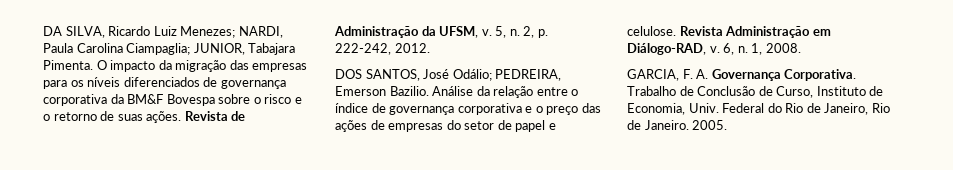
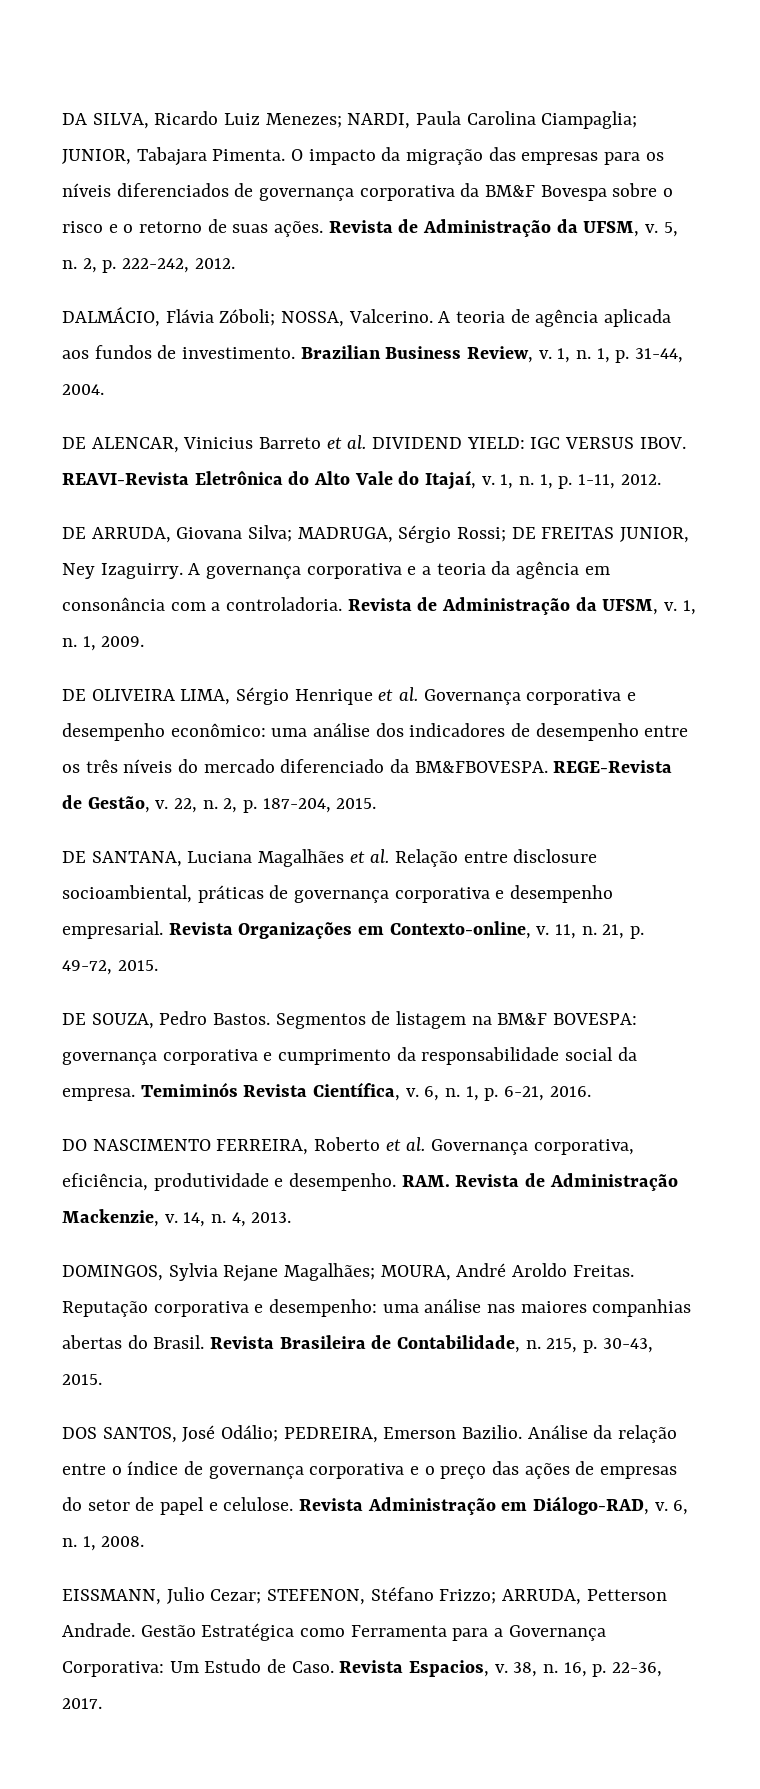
(430, 48) none -> [62,307,672,327] [62,345,684,363] [62,384,104,395] [62,435,686,453] [62,470,661,490] [62,525,690,543] [62,561,610,579] [62,597,696,615] [62,636,145,651] [62,687,637,705] [62,723,689,741] [62,759,673,773] [62,795,377,813] [62,849,598,867] [62,885,614,903] [62,921,645,939] [62,960,158,975] [62,1011,638,1029] [62,1047,637,1065] [62,1082,591,1101] [62,1137,634,1155] [62,1173,678,1191] [62,1209,292,1227] [62,1263,634,1282] [62,1299,692,1317] [62,1335,653,1353] [62,1374,102,1385] // DALMÁCIO, Flávia Zóboli; NOSSA, Valcerino. A teoria de agência aplicada aos fundos de investimento. Brazilian Business Review, v. 1, n. 1, p. 31-44, 2004. // DE ALENCAR, Vinicius Barreto et al. DIVIDEND YIELD: IGC VERSUS IBOV. REAVI-Revista Eletrônica do Alto Vale do Itajaí, v. 1, n. 1, p. 1-11, 2012. // DE ARRUDA, Giovana Silva; MADRUGA, Sérgio Rossi; DE FREITAS JUNIOR, Ney Izaguirry. A governança corporativa e a teoria da agência em consonância com a controladoria. Revista de Administração da UFSM, v. 1, n. 1, 2009. // DE OLIVEIRA LIMA, Sérgio Henrique et al. Governança corporativa e desempenho econômico: uma análise dos indicadores de desempenho entre os três níveis do mercado diferenciado da BM&FBOVESPA. REGE-Revista de Gestão, v. 22, n. 2, p. 187-204, 2015. // DE SANTANA, Luciana Magalhães et al. Relação entre disclosure socioambiental, práticas de governança corporativa e desempenho empresarial. Revista Organizações em Contexto-online, v. 11, n. 21, p. 49-72, 2015. // DE SOUZA, Pedro Bastos. Segmentos de listagem na BM&F BOVESPA: governança corporativa e cumprimento da responsabilidade social da empresa. Temiminós Revista Científica, v. 6, n. 1, p. 6-21, 2016. // DO NASCIMENTO FERREIRA, Roberto et al. Governança corporativa, eficiência, produtividade e desempenho. RAM. Revista de Administração Mackenzie, v. 14, n. 4, 2013. // DOMINGOS, Sylvia Rejane Magalhães; MOURA, André Aroldo Freitas. Reputação corporativa e desempenho: uma análise nas maiores companhias abertas do Brasil. Revista Brasileira de Contabilidade, n. 215, p. 30-43, 2015.
[627,69,857,81] [627,86,884,98] [627,103,890,115] [627,120,728,130] GARCIA, F. A. Governança Corporativa. Trabalho de Conclusão de Curso, Instituto de Economia, Univ. Federal do Rio de Janeiro, Rio de Janeiro. 2005. -> [62,1587,667,1605] [62,1623,606,1641] [62,1659,663,1677] [62,1698,102,1709] EISSMANN, Julio Cezar; STEFENON, Stéfano Frizzo; ARRUDA, Petterson Andrade. Gestão Estratégica como Ferramenta para a Governança Corporativa: Um Estudo de Caso. Revista Espacios, v. 38, n. 16, p. 22-36, 2017.

